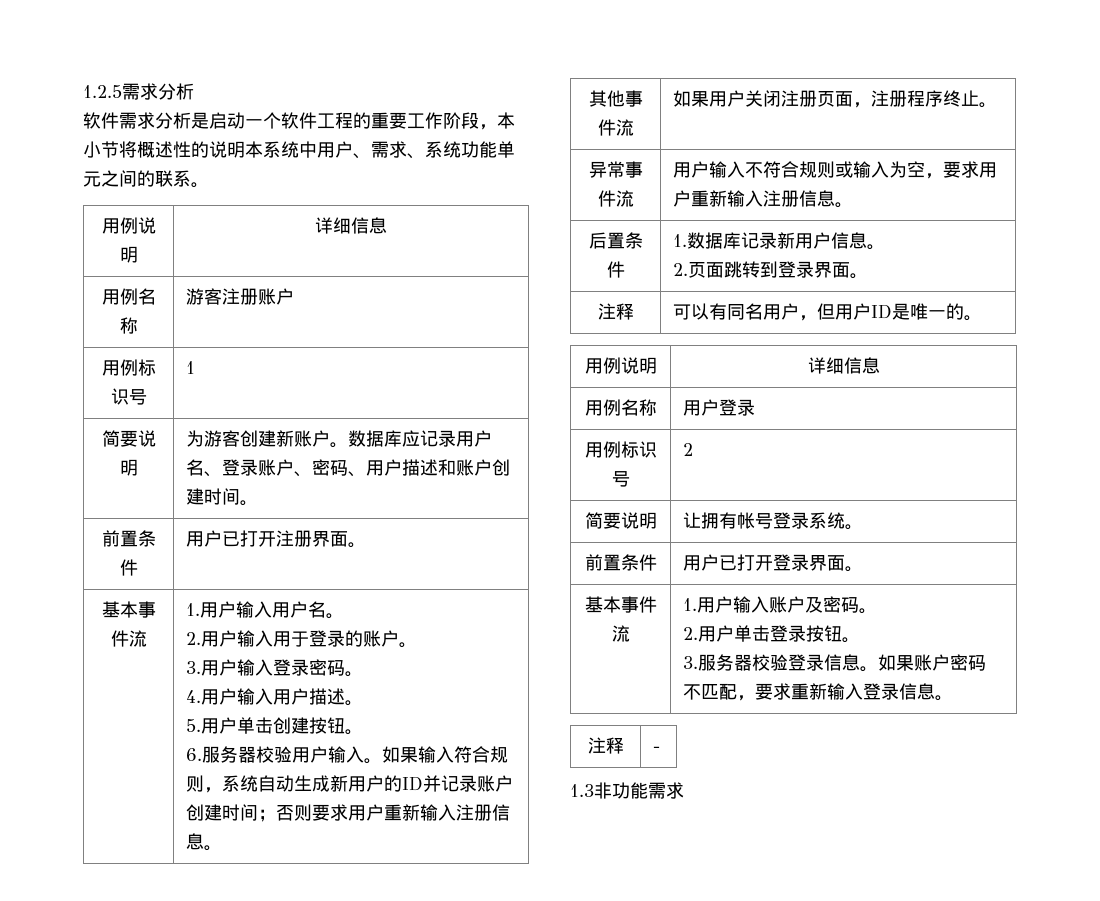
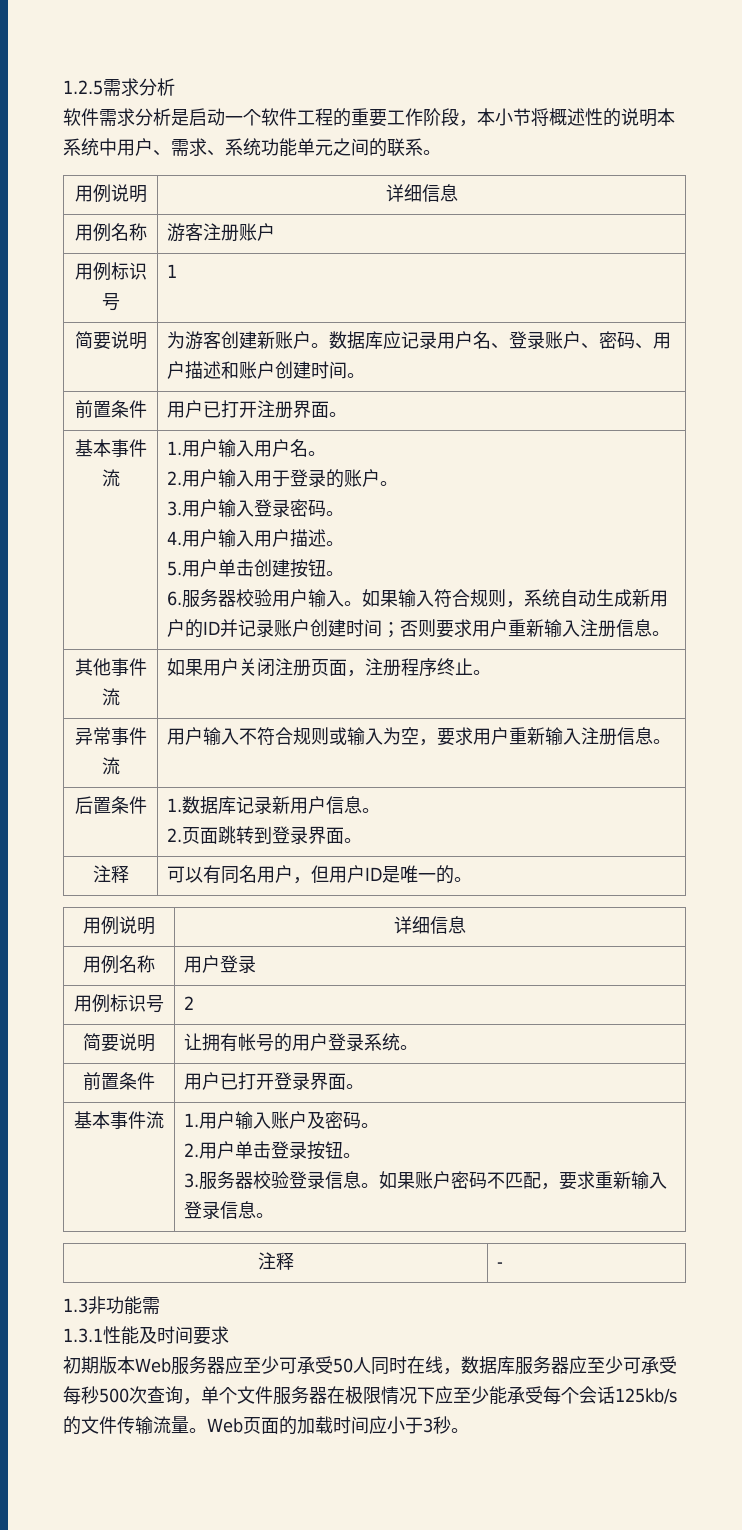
(774, 521) none -> [274,1033,329,1052] 的用户
[666,782,684,799] 求 -> [63,1326,229,1345] [63,1356,677,1375] [63,1386,677,1405] [63,1416,469,1435] // 1.3.1性能及时间要求 // 初期版本Web服务器应至少可承受50人同时在线，数据库服务器应至少可承受每秒500次查询，单个文件服务器在极限情况下应至少能承受每个会话125kb/s的文件传输流量。Web页面的加载时间应小于3秒。

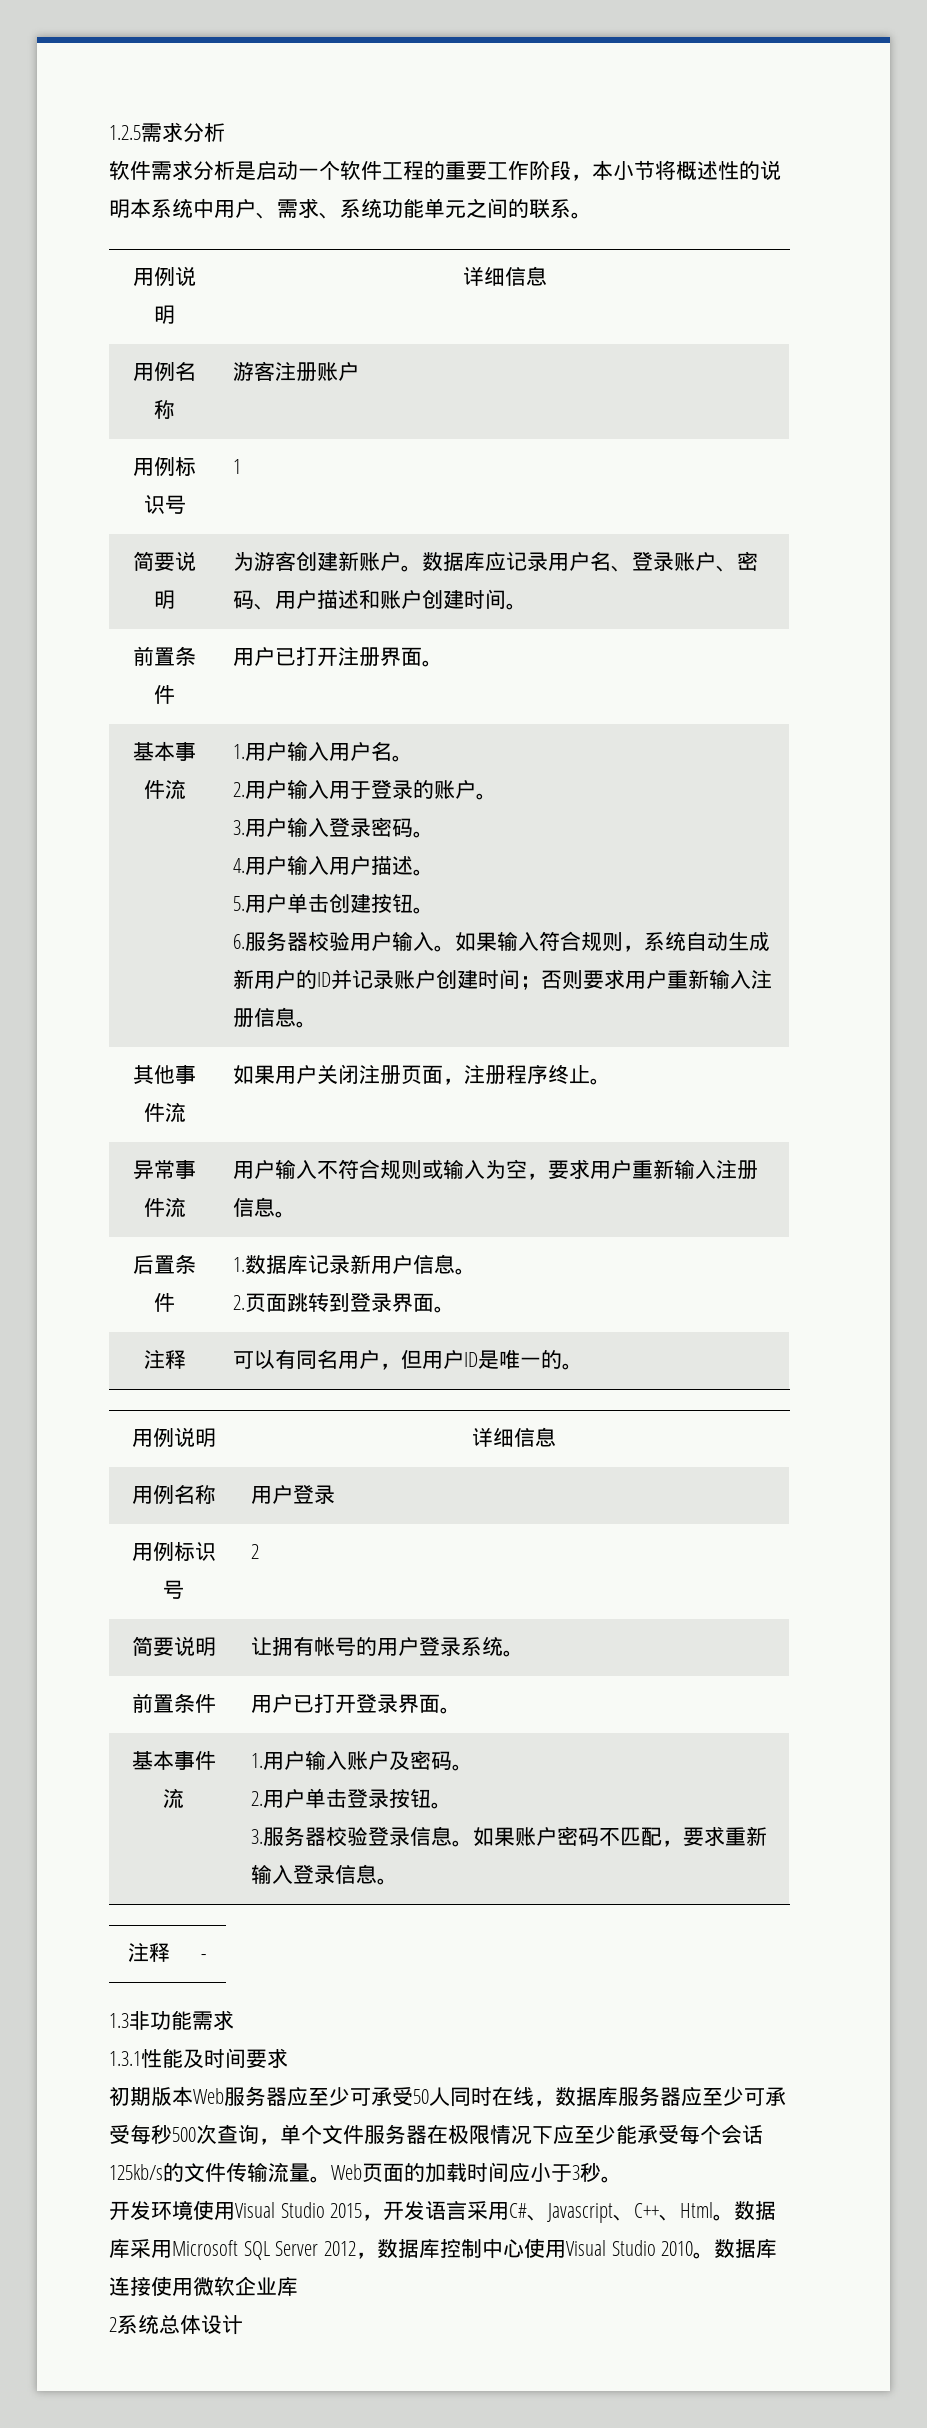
(160, 1305) none -> [213,2010,234,2030] 求
(469, 1430) none -> [109,2200,777,2223] [109,2238,778,2260] [109,2276,298,2296] [109,2314,243,2335] // 开发环境使用Visual Studio 2015，开发语言采用C#、Javascript、C++、Html。数据库采用Microsoft SQL Server 2012，数据库控制中心使用Visual Studio 2010。数据库连接使用微软企业库 // 2系统总体设计

